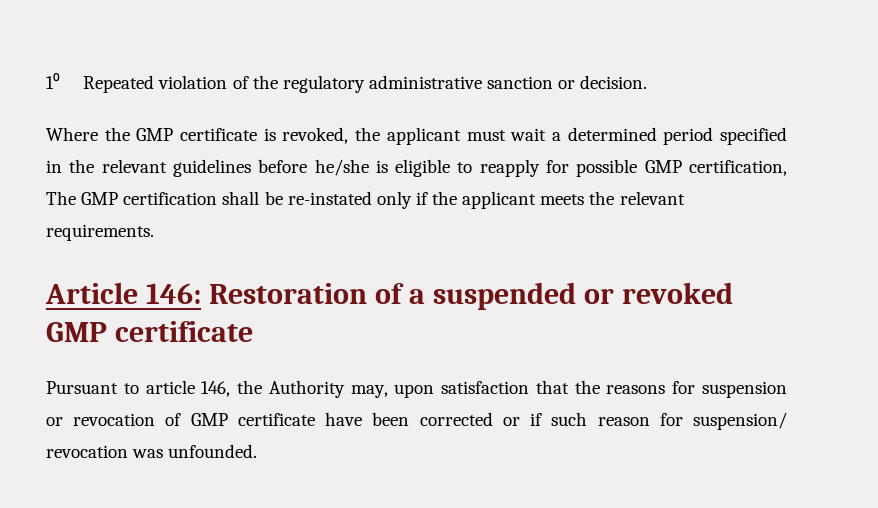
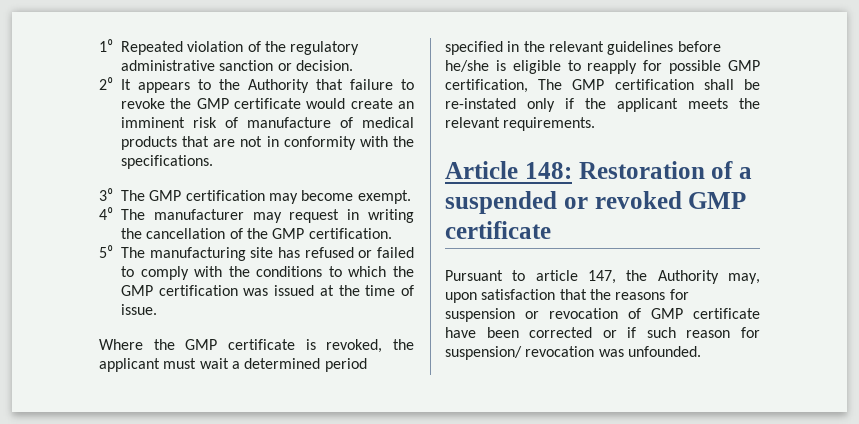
(648, 82) none -> [99,77,414,93] [121,98,414,109] [121,117,414,128] [121,136,414,150] [121,155,213,169] [99,188,411,204] [99,207,414,223] [121,228,392,239] [99,245,414,261] [121,266,414,280] [121,285,415,296] [121,304,157,315] // 2⁰ It appears to the Authority that failure to revoke the GMP certificate would create an imminent risk of manufacture of medical products that are not in conformity with the specifications. // 3⁰ The GMP certification may become exempt. // 4⁰ The manufacturer may request in writing the cancellation of the GMP certification. // 5⁰ The manufacturing site has refused or failed to comply with the conditions to which the GMP certification was issued at the time of issue.
[145,283,201,304] 146: -> [524,162,572,179] 148:
[201,381,231,397] 146, -> [588,270,616,284] 147,

